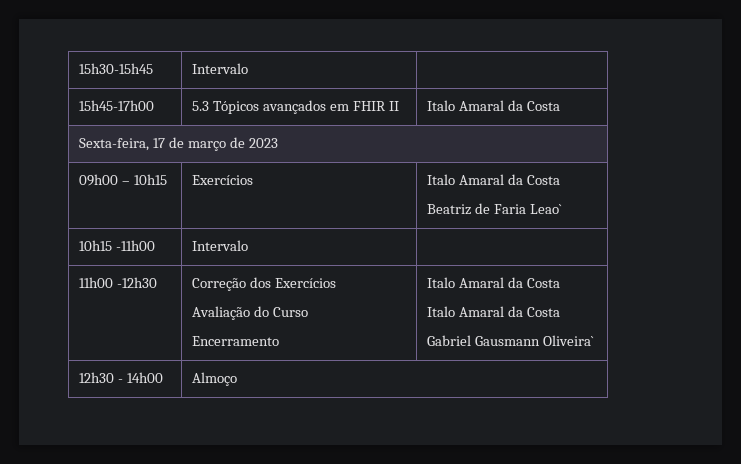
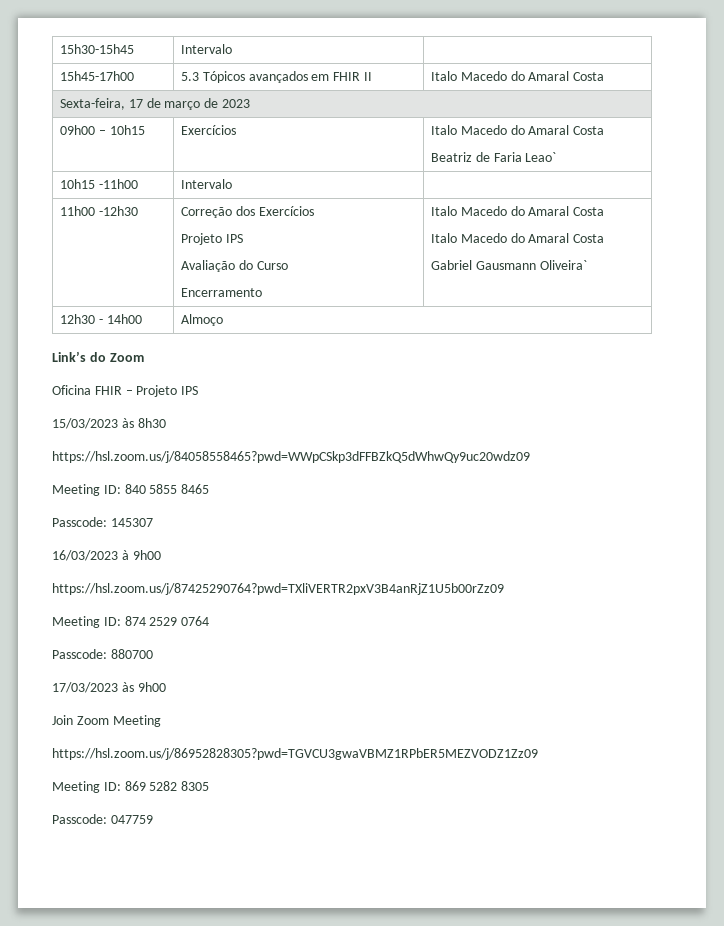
[458,100,523,111] Amaral da -> [460,71,570,81] Macedo do Amaral
[458,174,523,185] Amaral da -> [460,125,570,135] Macedo do Amaral
(336, 283) none -> [181,233,243,245] // Projeto IPS
[458,277,523,288] Amaral da -> [460,206,570,216] Macedo do Amaral
[458,306,523,317] Amaral da -> [460,233,570,243] Macedo do Amaral
(238, 379) none -> [52,351,144,362] [52,385,199,397] [52,418,166,429] [52,451,530,463] [52,484,210,496] [52,517,153,527] [52,550,161,561] [52,583,504,595] [52,616,210,628] [52,649,153,659] [52,682,166,693] [52,715,161,727] [52,748,538,760] [52,781,210,793] [52,814,153,824] // Link’s do Zoom // Oficina FHIR – Projeto IPS // 15/03/2023 às 8h30 // https://hsl.zoom.us/j/84058558465?pwd=WWpCSkp3dFFBZkQ5dWhwQy9uc20wdz09 // Meeting ID: 840 5855 8465 // Passcode: 145307 // 16/03/2023 à 9h00 // https://hsl.zoom.us/j/87425290764?pwd=TXliVERTR2pxV3B4anRjZ1U5b00rZz09 // Meeting ID: 874 2529 0764 // Passcode: 880700 // 17/03/2023 às 9h00 // Join Zoom Meeting // https://hsl.zoom.us/j/86952828305?pwd=TGVCU3gwaVBMZ1RPbER5MEZVODZ1Zz09 // Meeting ID: 869 5282 8305 // Passcode: 047759

